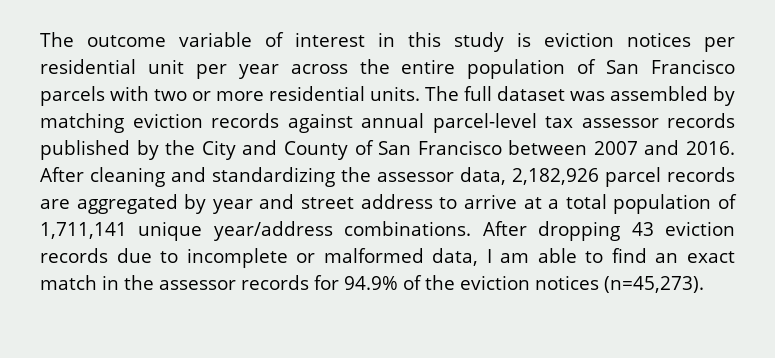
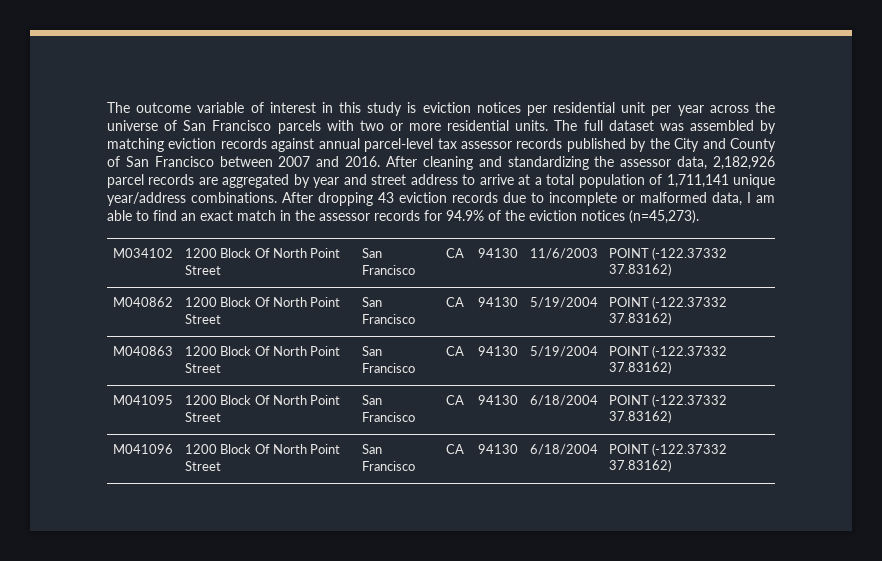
[401,59,566,79] entire population -> [107,120,158,131] universe
(704, 284) none -> [112,248,173,258] [184,248,341,258] [184,265,221,275] [361,248,382,258] [361,265,415,275] [445,248,464,258] [478,248,519,258] [530,248,599,259] [608,247,728,260] [608,263,671,276] [112,297,173,307] [184,297,341,307] [184,314,221,324] [361,297,382,307] [361,314,415,324] [445,297,464,307] [478,297,519,307] [530,297,599,308] [608,296,728,309] [608,312,671,325] [112,346,173,356] [184,346,341,356] [184,363,221,373] [361,346,382,356] [361,363,415,373] [445,346,464,356] [478,346,519,356] [530,346,599,357] [608,345,728,358] [608,361,671,374] [112,395,173,405] [184,395,341,405] [184,412,221,422] [361,395,382,405] [361,412,415,422] [445,395,464,405] [478,395,519,405] [530,395,599,406] [608,394,728,407] [608,410,671,423] [112,444,173,454] [184,444,341,454] [184,461,221,471] [361,444,382,454] [361,461,415,471] [445,444,464,454] [478,444,519,454] [530,444,599,455] [608,443,728,456] [608,459,671,472] // M034102 | 1200 Block Of North Point Street | San Francisco | CA | 94130 | 11/6/2003 | POINT (-122.37332 37.83162) // M040862 | 1200 Block Of North Point Street | San Francisco | CA | 94130 | 5/19/2004 | POINT (-122.37332 37.83162) // M040863 | 1200 Block Of North Point Street | San Francisco | CA | 94130 | 5/19/2004 | POINT (-122.37332 37.83162) // M041095 | 1200 Block Of North Point Street | San Francisco | CA | 94130 | 6/18/2004 | POINT (-122.37332 37.83162) // M041096 | 1200 Block Of North Point Street | San Francisco | CA | 94130 | 6/18/2004 | POINT (-122.37332 37.83162)

